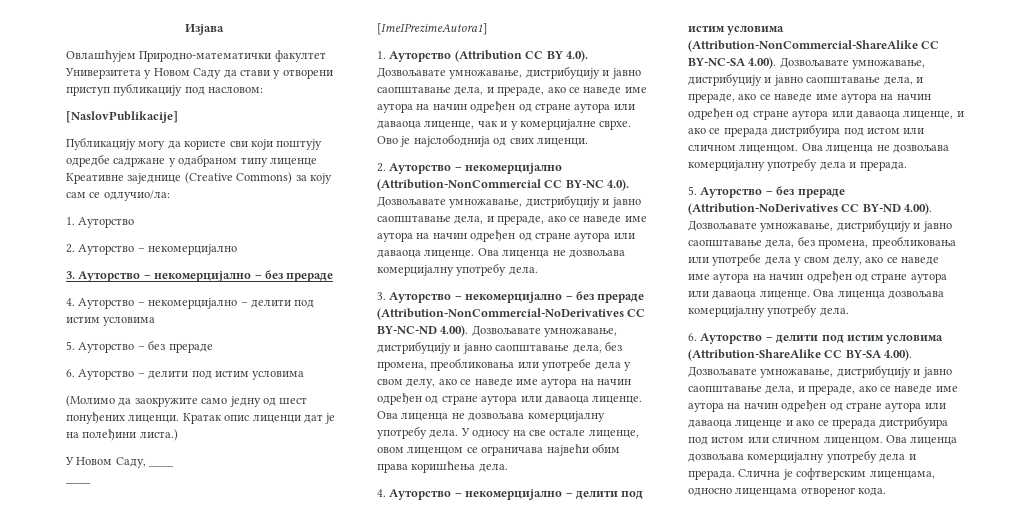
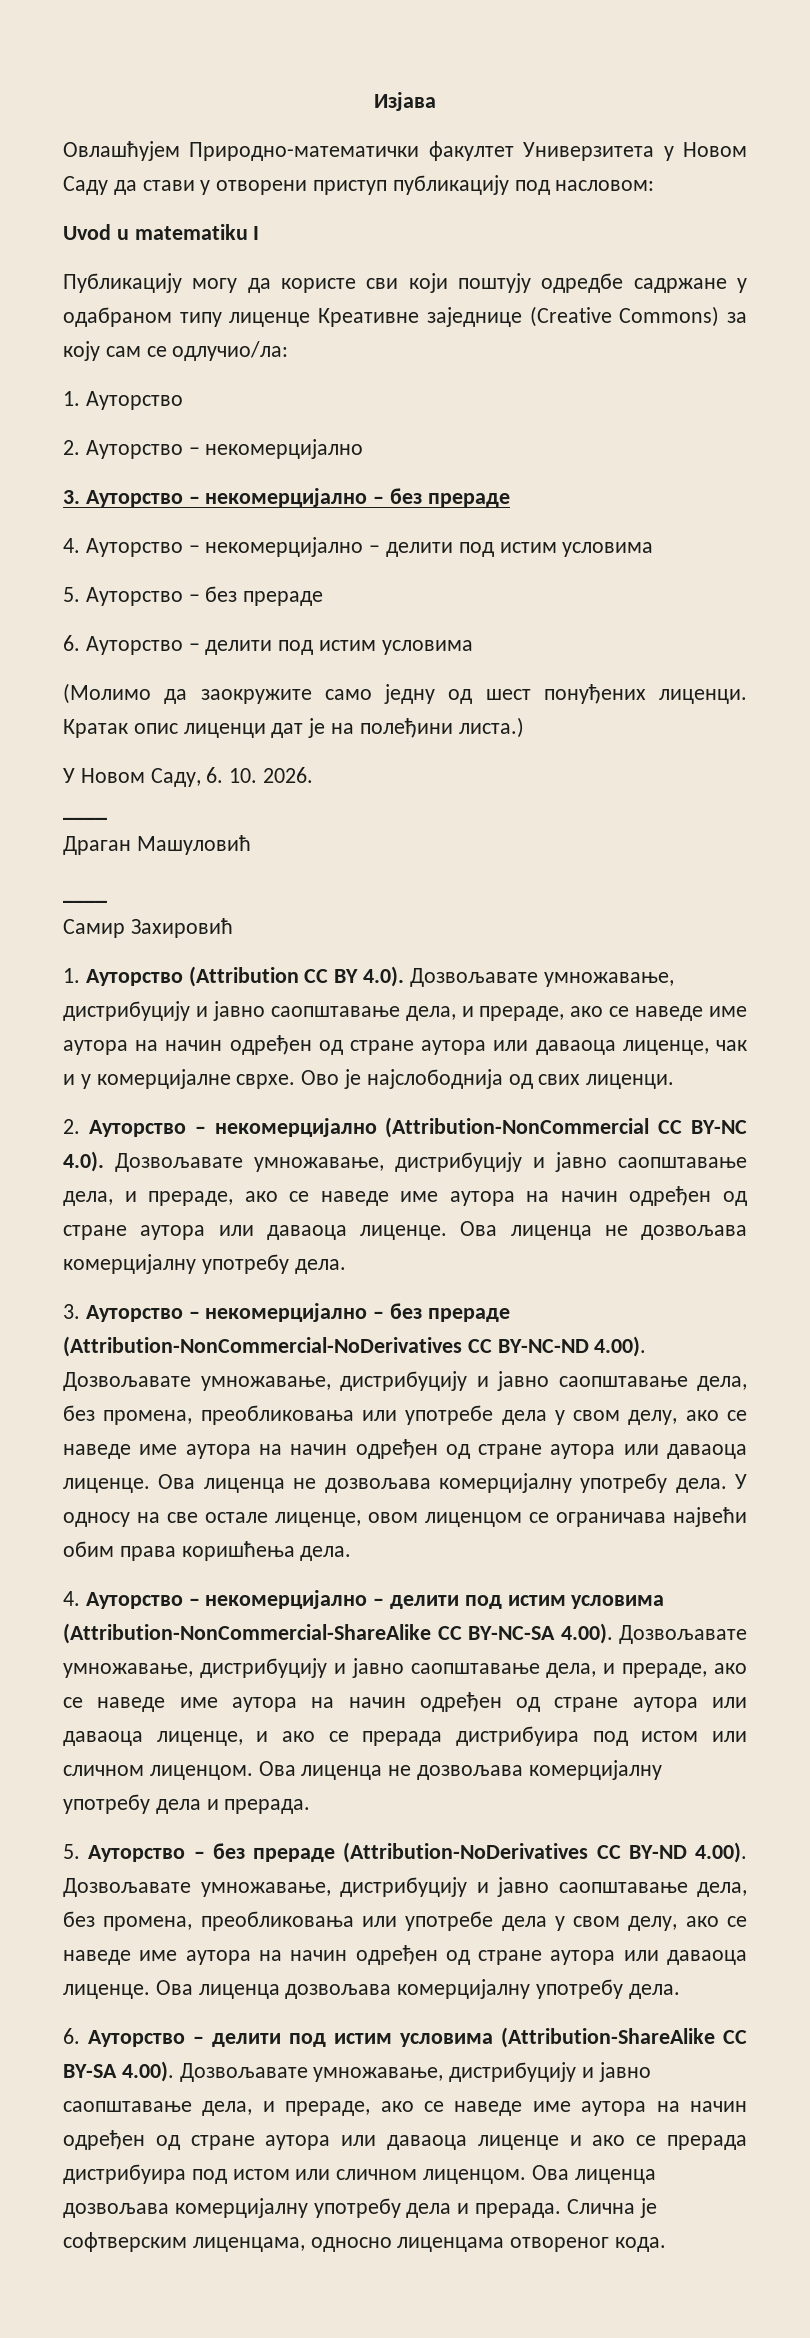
[66,111,178,123] [NaslovPublikacije] -> [63,224,260,240] Uvod u matematiku I
[149,465,175,467] [66,482,91,484] [377,23,487,35] ____ // ____ // [ImeIPrezimeAutora1] -> [206,767,314,783] [63,817,107,820] [63,835,251,855] [63,900,107,903] [63,918,233,938] 6. 10. 2026. // ____ // Драган Машуловић // ____ // Самир Захировић

